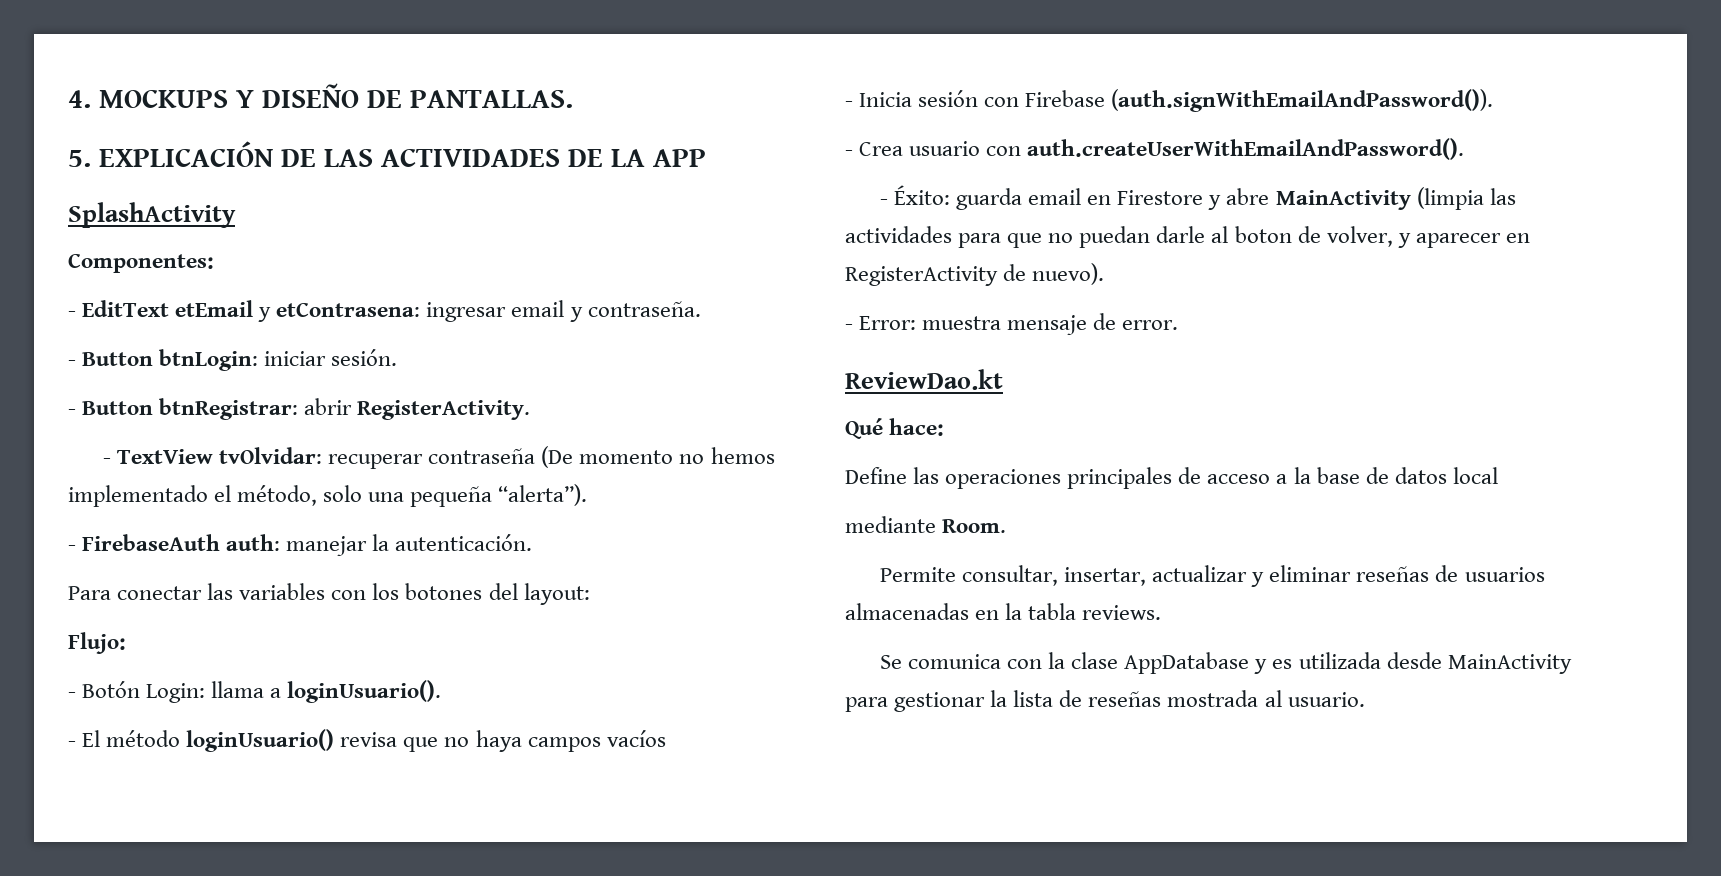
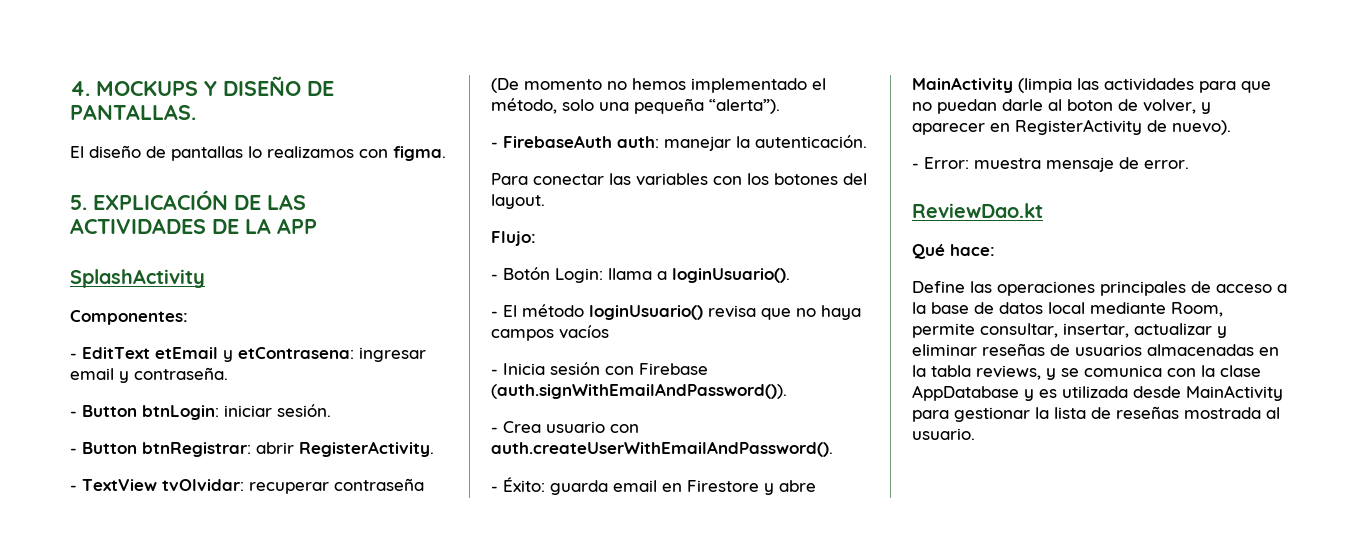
(573, 99) none -> [70,145,446,161] // El diseño de pantallas lo realizamos con figma.
[523,583,590,605] layout: -> [491,194,545,209] layout.
[845,516,1007,533] [879,567,956,582] // mediante Room. // Permite -> [1090,302,1223,317] [912,323,975,338] mediante Room, permite
[1082,605,1162,620] [879,655,902,669] reviews. // Se -> [976,365,1079,380] reviews, y se

